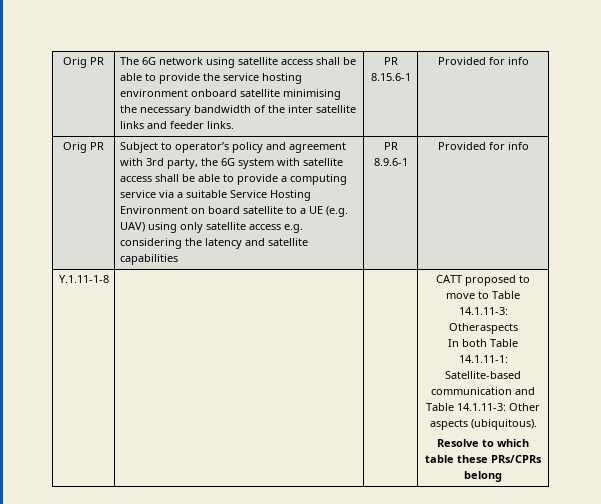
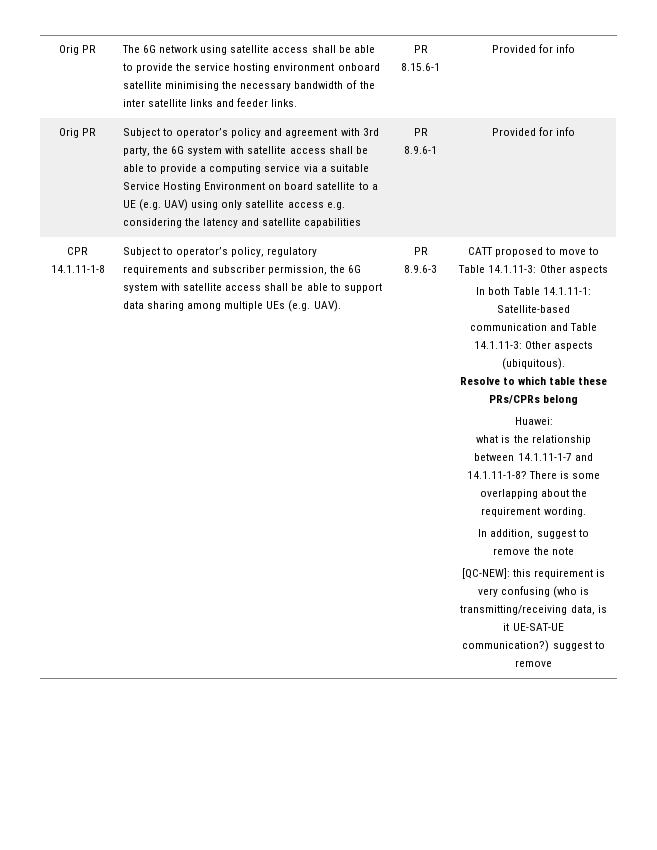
[58,275,109,283] Y.1.11-1-8 | | -> [67,247,88,255] [50,265,105,273] [122,247,318,257] [122,265,362,275] [122,283,382,293] [122,300,341,312] [413,247,428,255] [403,265,437,273] CPR 14.1.11-1-8 | Subject to operator’s policy, regulatory requirements and subscriber permission, the 6G system with satellite access shall be able to support data sharing among multiple UEs (e.g. UAV). | PR 8.9.6-3
[448,323,518,334] Otheraspects -> [539,265,608,275] Other aspects
(502, 476) none -> [514,417,553,425] [476,435,591,445] [474,453,593,461] [466,471,601,479] [479,489,588,499] [481,507,586,517] [478,529,589,539] [493,547,574,555] [461,568,606,579] [477,586,590,598] [460,605,607,615] [503,623,564,631] [462,640,605,652] [515,660,552,667] // Huawei: // what is the relationship between 14.1.11-1-7 and 14.1.11-1-8? There is some overlapping about the requirement wording. // In addition, suggest to remove the note // [QC-NEW]: this requirement is very confusing (who is transmitting/receiving data, is it UE-SAT-UE communication?) suggest to remove

